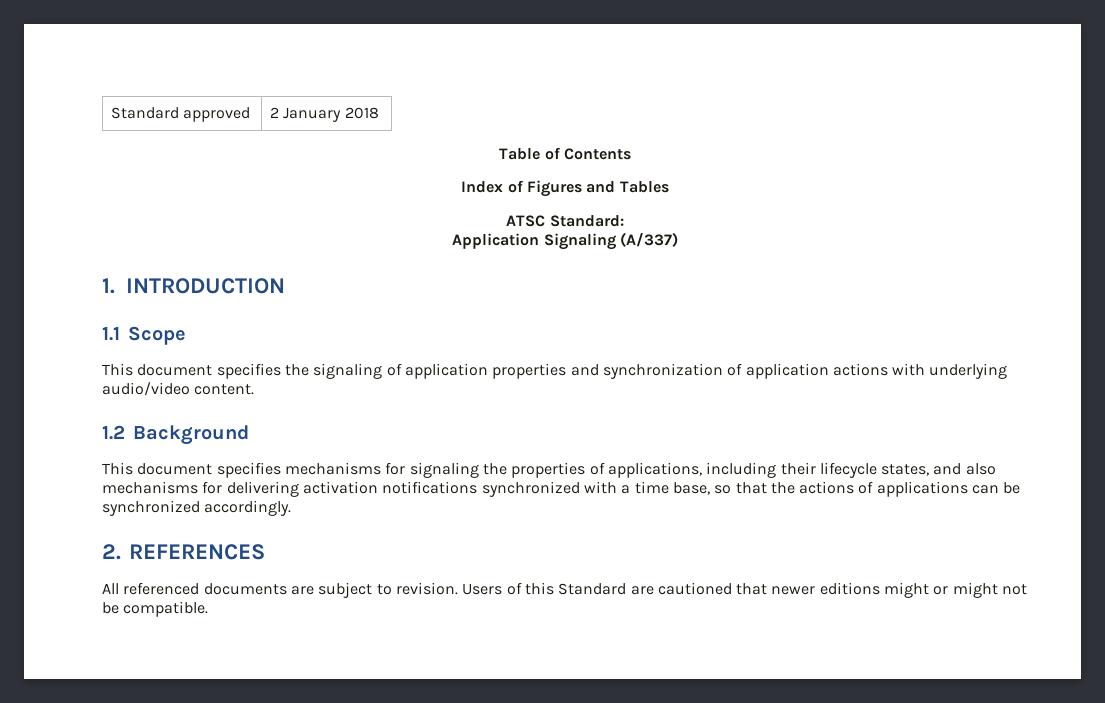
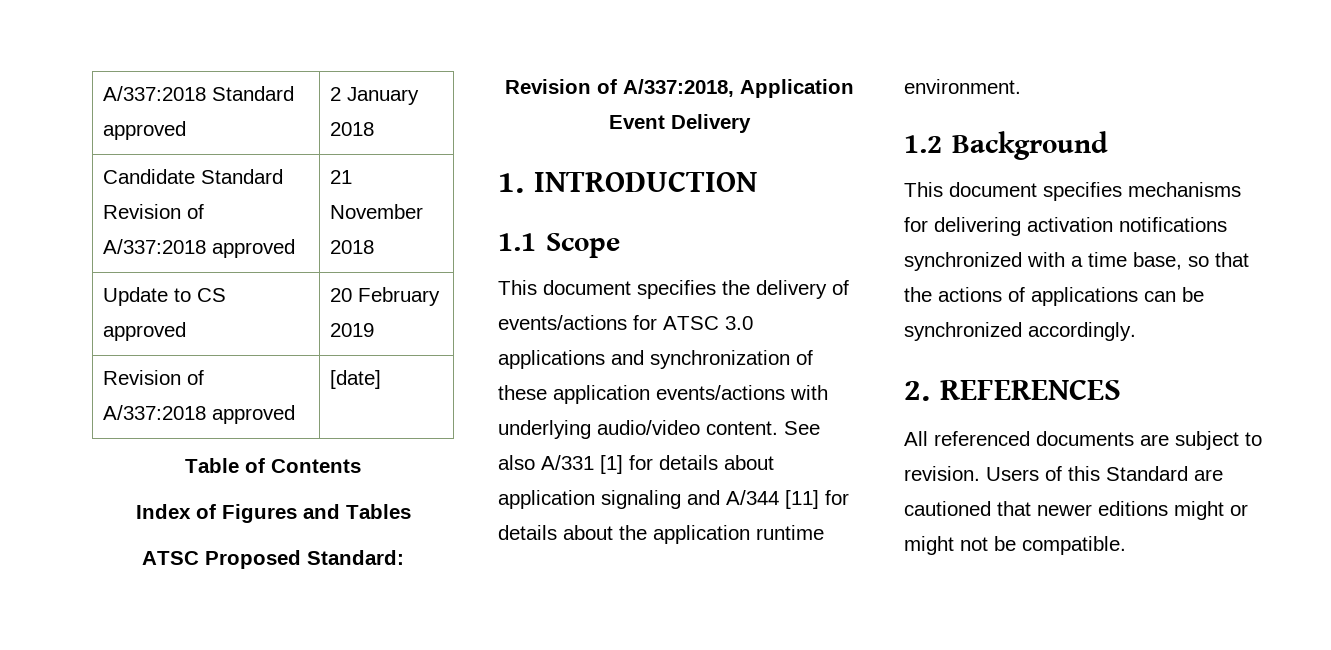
(110, 113) none -> [102,86,206,101] A/337:2018
(379, 113) none -> [102,169,283,184] [102,204,204,219] [102,239,295,258] [329,170,352,184] [329,204,423,219] [329,240,374,254] [102,287,226,306] [102,322,186,341] [329,287,440,306] [329,323,374,337] [102,370,204,385] [102,405,295,424] [329,370,381,389] // Candidate Standard Revision of A/337:2018 approved | 21 November 2018 // Update to CS approved | 20 February 2019 // Revision of A/337:2018 approved | [date]
(546, 221) none -> [205,550,301,569] Proposed
[452,232,678,250] Application Signaling (A/337) -> [504,79,854,98] [608,114,751,133] Revision of A/337:2018, Application Event Delivery
[313,363,1008,379] [102,382,255,396] signaling of application properties and synchronization of application actions with underlying audio/video content. -> [756,280,849,299] [498,315,753,330] [498,350,813,369] [498,385,828,404] [498,420,820,439] [498,455,774,474] [498,490,849,509] [498,525,824,544] [904,79,1021,94] delivery of events/actions for ATSC 3.0 applications and synchronization of these application events/actions with underlying audio/video content. See also A/331 [1] for details about application signaling and A/344 [11] for details about the application runtime environment.
[409,462,996,478] [102,481,223,494] signaling the properties of applications, including their lifecycle states, and also mechanisms for -> (928, 224) none

